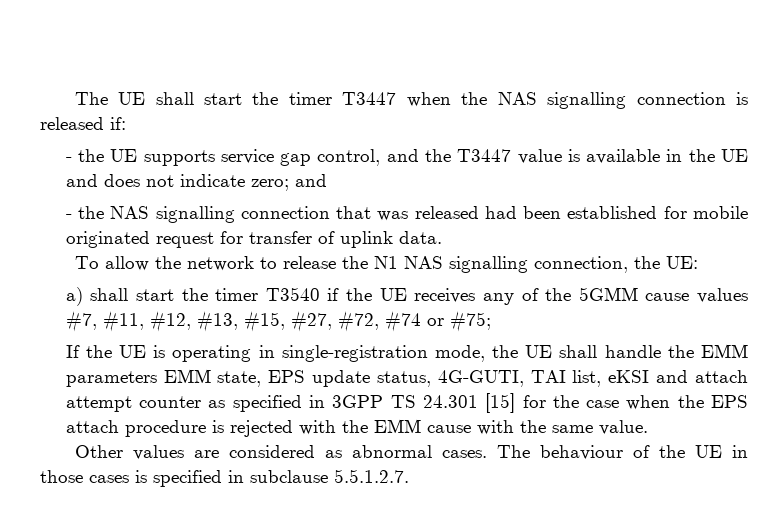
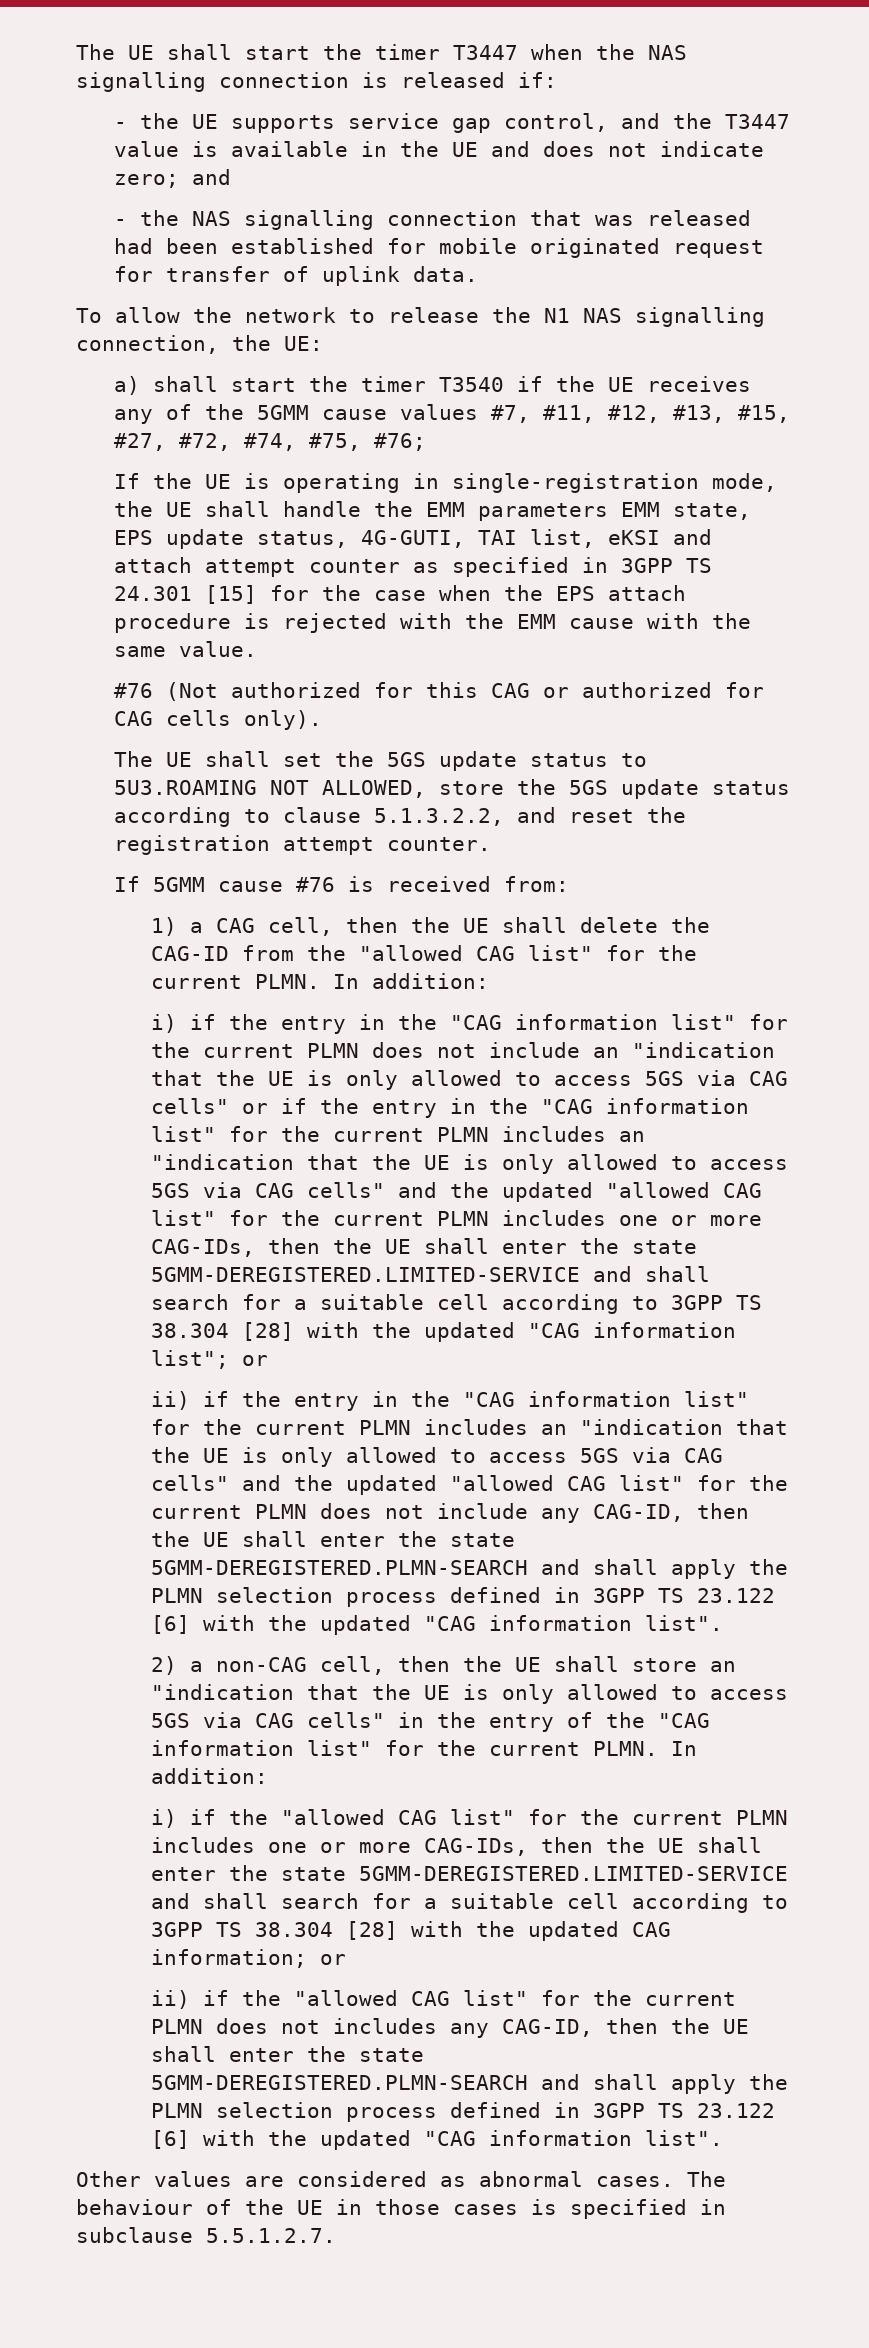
[384,311,491,332] #74 or #75; -> [243,433,426,451] #74, #75, #76;
(648, 427) none -> [113,682,764,701] [113,710,322,730] [113,751,647,771] [113,779,790,799] [113,807,686,827] [113,835,491,855] [113,876,569,892] [151,917,711,936] [151,945,698,961] [151,973,490,989] [151,1014,789,1034] [151,1042,776,1058] [151,1070,789,1090] [151,1098,750,1118] [151,1126,646,1142] [151,1154,789,1174] [151,1182,763,1202] [151,1210,763,1226] [151,1238,698,1257] [151,1266,711,1282] [151,1294,763,1314] [151,1322,737,1342] [151,1350,269,1369] [151,1391,750,1411] [151,1419,789,1435] [151,1447,724,1467] [151,1475,789,1495] [151,1503,750,1523] [151,1531,516,1547] [151,1559,789,1579] [151,1587,776,1607] [151,1615,724,1635] [151,1656,737,1675] [151,1684,789,1704] [151,1712,711,1732] [151,1740,698,1756] [151,1768,269,1784] [151,1809,789,1828] [151,1837,763,1856] [151,1865,789,1881] [151,1893,789,1913] [151,1921,672,1941] [151,1949,347,1968] [151,1990,737,2009] [151,2018,750,2038] [151,2046,425,2062] [151,2074,789,2094] [151,2102,776,2122] [151,2130,724,2150] // #76 (Not authorized for this CAG or authorized for CAG cells only). // The UE shall set the 5GS update status to 5U3.ROAMING NOT ALLOWED, store the 5GS update status according to clause 5.1.3.2.2, and reset the registration attempt counter. // If 5GMM cause #76 is received from: // 1) a CAG cell, then the UE shall delete the CAG-ID from the "allowed CAG list" for the current PLMN. In addition: // i) if the entry in the "CAG information list" for the current PLMN does not include an "indication that the UE is only allowed to access 5GS via CAG cells" or if the entry in the "CAG information list" for the current PLMN includes an "indication that the UE is only allowed to access 5GS via CAG cells" and the updated "allowed CAG list" for the current PLMN includes one or more CAG-IDs, then the UE shall enter the state 5GMM-DEREGISTERED.LIMITED-SERVICE and shall search for a suitable cell according to 3GPP TS 38.304 [28] with the updated "CAG information list"; or // ii) if the entry in the "CAG information list" for the current PLMN includes an "indication that the UE is only allowed to access 5GS via CAG cells" and the updated "allowed CAG list" for the current PLMN does not include any CAG-ID, then the UE shall enter the state 5GMM-DEREGISTERED.PLMN-SEARCH and shall apply the PLMN selection process defined in 3GPP TS 23.122 [6] with the updated "CAG information list". // 2) a non-CAG cell, then the UE shall store an "indication that the UE is only allowed to access 5GS via CAG cells" in the entry of the "CAG information list" for the current PLMN. In addition: // i) if the "allowed CAG list" for the current PLMN includes one or more CAG-IDs, then the UE shall enter the state 5GMM-DEREGISTERED.LIMITED-SERVICE and shall search for a suitable cell according to 3GPP TS 38.304 [28] with the updated CAG information; or // ii) if the "allowed CAG list" for the current PLMN does not includes any CAG-ID, then the UE shall enter the state 5GMM-DEREGISTERED.PLMN-SEARCH and shall apply the PLMN selection process defined in 3GPP TS 23.122 [6] with the updated "CAG information list".

